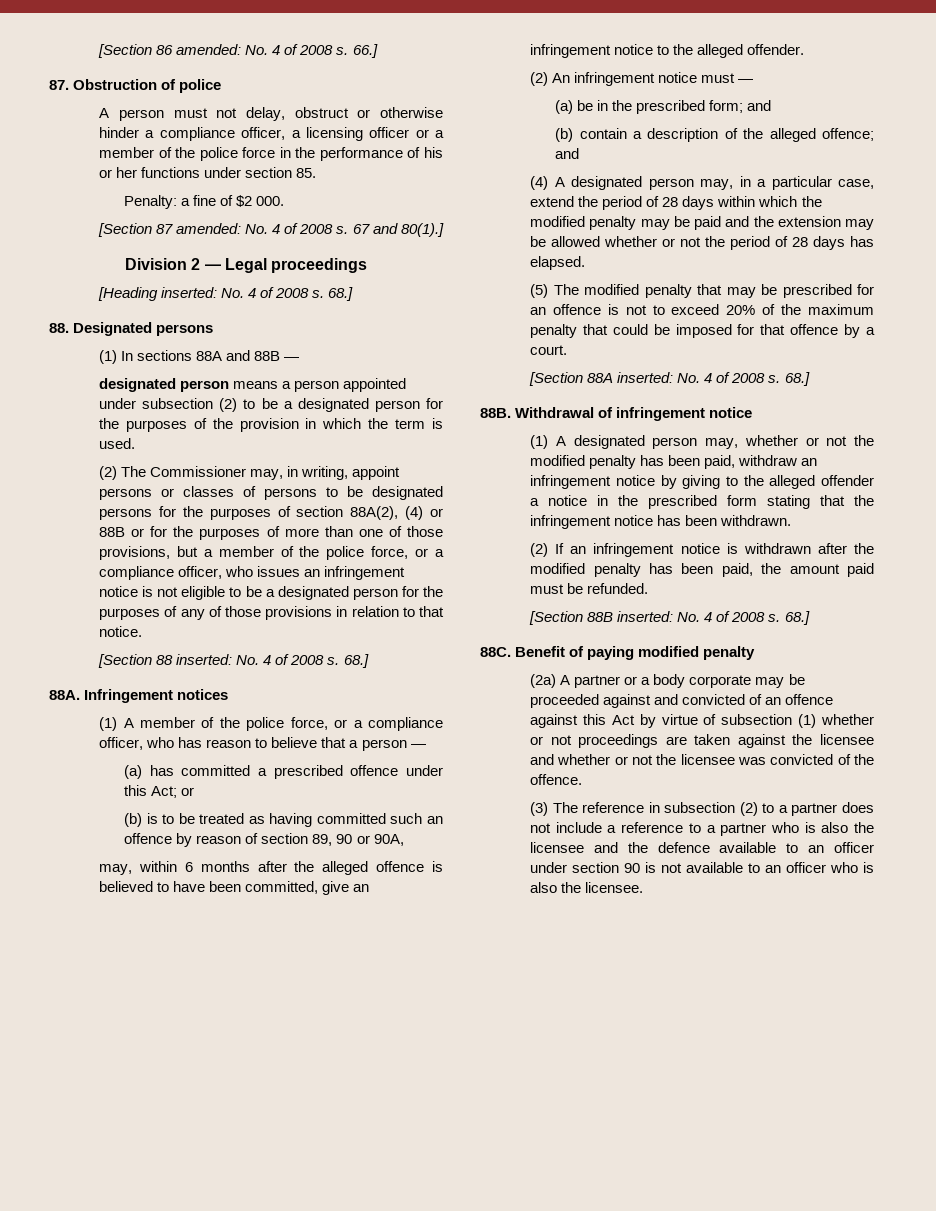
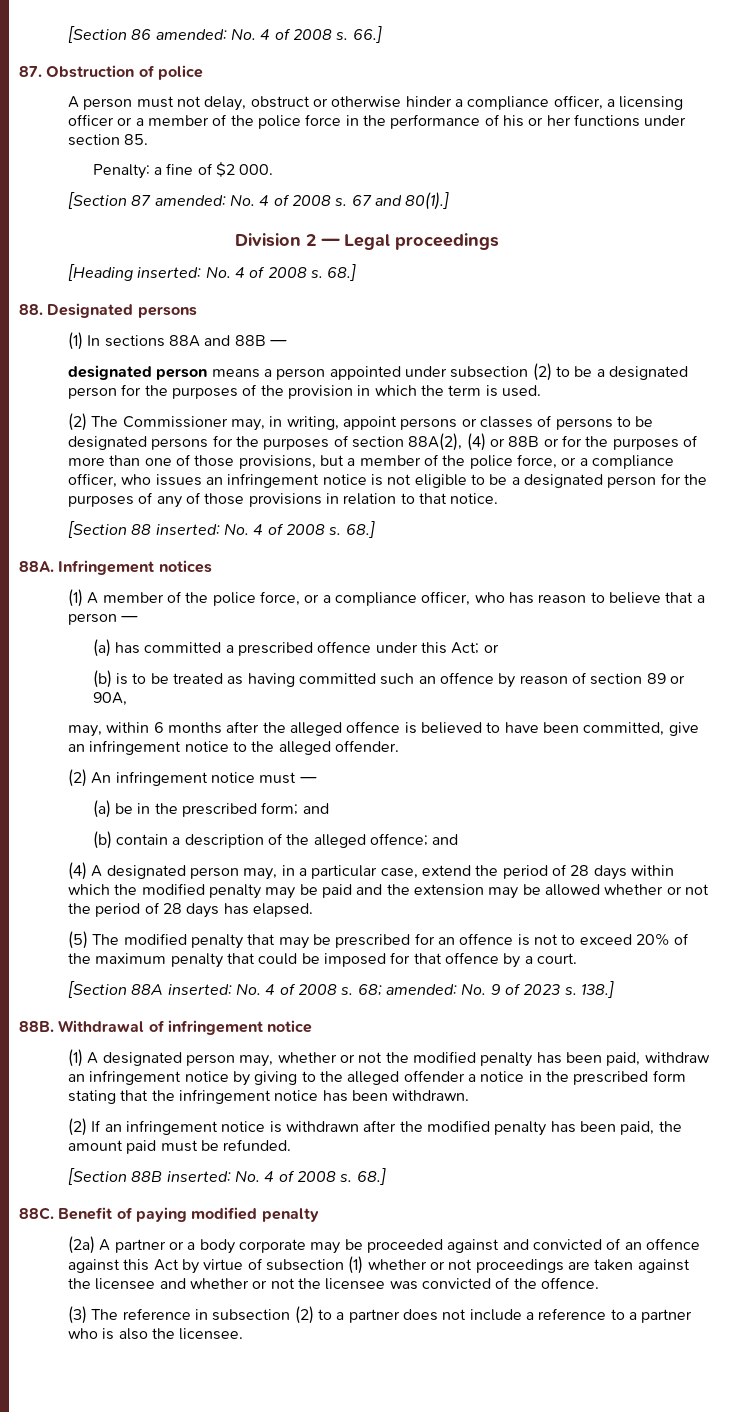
[312,834,353,846] 89, 90 -> [646,673,666,684] 89
[784,372,810,386] 68.] -> [357,981,614,998] 68; amended: No. 9 of 2023 s. 138.]
[530,842,874,853] [530,862,874,873] [530,882,582,893] licensee and the defence available to an officer under section 90 is not available to an officer who is also the -> (176, 1333) none

